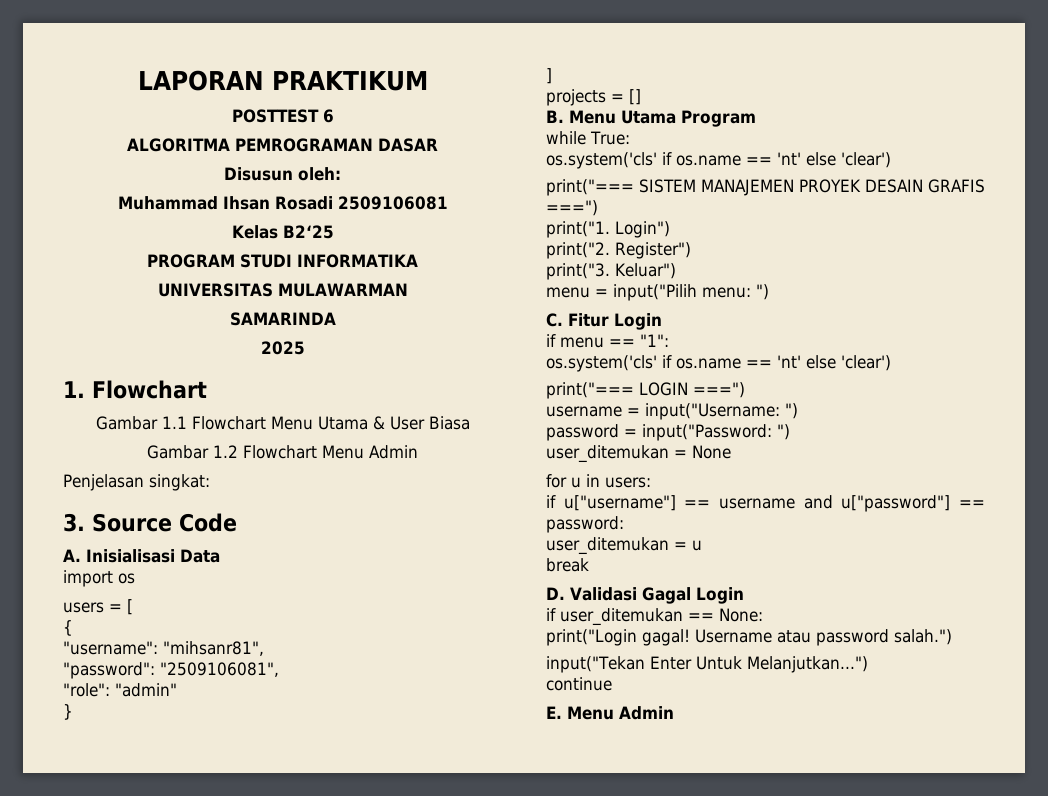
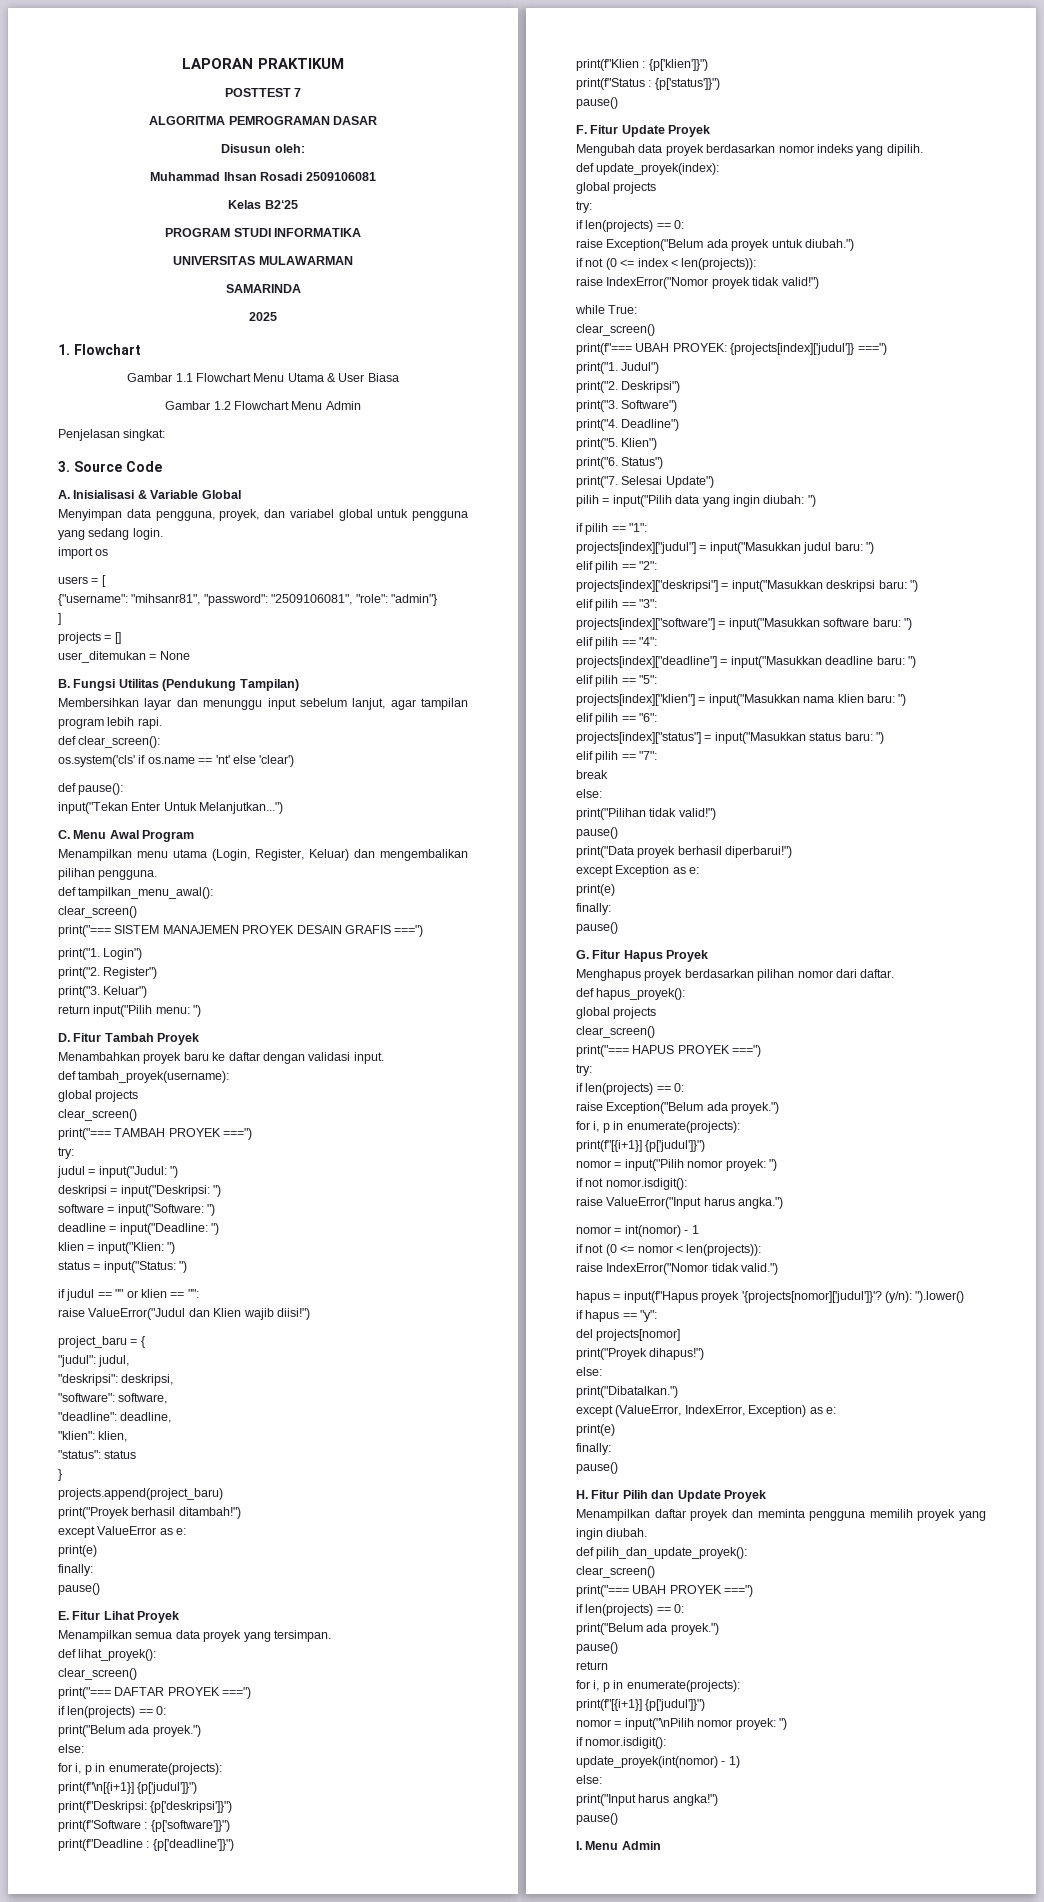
[322,109,334,123] 6 -> [294,88,302,97] 7
[180,549,220,563] Data -> [137,490,241,499] [58,509,468,521] [58,528,163,540] & Variable Global // Menyimpan data pengguna, proyek, dan variabel global untuk pengguna yang sedang login.
[63,620,73,636] [63,641,158,655] { // "username": -> [58,594,128,606] {"username":
(264, 648) // -> (201, 599) none
[63,683,177,697] [63,704,73,720] // "role": "admin" // } -> [355,594,437,606] "role": "admin"}
[546,110,756,127] [546,131,630,145] [546,152,891,169] B. Menu Utama Program // while True: // os.system('cls' if os.name == 'nt' else 'clear') -> [58,651,190,663] [58,679,299,691] [58,698,468,710] [58,717,162,729] [58,736,161,748] [58,755,295,767] [58,783,124,795] [58,802,284,814] [58,830,195,842] [58,849,468,861] [58,868,158,880] [58,887,214,899] [58,906,137,918] user_ditemukan = None // B. Fungsi Utilitas (Pendukung Tampilan) // Membersihkan layar dan menunggu input sebelum lanjut, agar tampilan program lebih rapi. // def clear_screen(): // os.system('cls' if os.name == 'nt' else 'clear') // def pause(): // input("Tekan Enter Untuk Melanjutkan...") // C. Menu Awal Program // Menampilkan menu utama (Login, Register, Keluar) dan mengembalikan pilihan pengguna. // def tampilkan_menu_awal(): // clear_screen()
[546,287,608,298] menu = -> [58,1005,90,1014] return
[546,313,662,330] [546,334,669,348] [546,355,891,372] [546,382,745,399] [546,403,798,420] [546,424,790,441] [546,445,731,463] [546,474,651,488] [546,495,985,512] [546,516,624,533] [546,537,702,555] [546,558,589,572] [546,587,744,604] [546,608,763,626] [546,629,952,646] [546,656,868,673] [546,677,612,691] [546,706,562,719] C. Fitur Login // if menu == "1": // os.system('cls' if os.name == 'nt' else 'clear') // print("=== LOGIN ===") // username = input("Username: ") // password = input("Password: ") // user_ditemukan = None // for u in users: // if u["username"] == username and u["password"] == password: // user_ditemukan = u // break // D. Validasi Gagal Login // if user_ditemukan == None: // print("Login gagal! Username atau password salah.") // input("Tekan Enter Untuk Melanjutkan...") // continue // E. -> [58,1033,200,1045] [58,1052,384,1064] [58,1071,230,1083] [58,1090,139,1102] [58,1109,137,1121] [58,1128,253,1140] [58,1147,74,1159] [57,1166,179,1178] [58,1185,222,1197] [58,1204,216,1216] [58,1223,220,1235] [58,1242,176,1254] [58,1261,188,1273] [58,1289,199,1301] [58,1308,310,1320] [58,1336,145,1348] [58,1355,130,1367] [58,1374,174,1386] [58,1393,168,1404] [58,1412,172,1423] [58,1431,128,1442] [58,1450,137,1459] [58,1469,62,1481] [58,1488,223,1500] [58,1507,241,1519] [58,1526,187,1538] [58,1545,97,1557] [58,1564,93,1576] [58,1583,100,1595] [58,1611,180,1623] [58,1630,331,1642] [58,1649,157,1661] [58,1668,137,1680] [58,1687,252,1699] [58,1706,167,1718] [58,1725,201,1737] [58,1744,84,1753] [58,1763,222,1775] [58,1782,198,1794] [58,1801,233,1813] [58,1820,230,1832] [58,1839,234,1851] [576,59,708,71] [576,78,720,90] [576,97,618,109] [576,125,711,137] [576,144,923,156] [576,163,720,175] [576,182,657,194] [576,201,592,213] [576,220,685,232] [576,239,854,251] [576,258,757,270] [576,277,819,289] [575,305,638,314] [576,324,655,336] [576,343,887,355] [576,362,660,374] [576,381,681,393] [576,400,678,412] [576,419,680,431] [576,438,658,450] [576,457,664,469] [576,476,714,488] [576,495,816,507] [576,523,648,535] [576,542,874,554] [576,561,658,573] [576,580,918,592] [576,599,658,611] [576,618,912,630] [576,637,658,649] [576,656,916,668] [576,675,658,687] [576,694,907,706] [576,713,658,725] [576,732,884,744] [576,751,658,763] [576,770,608,779] [576,789,602,798] [576,808,716,820] [576,827,618,839] [576,846,793,858] [576,865,700,877] [576,884,615,896] [576,903,611,915] [576,922,618,934] [576,950,709,962] [576,969,895,981] [576,988,686,1000] [576,1007,657,1019] [576,1026,655,1038] [576,1045,762,1057] [576,1064,592,1076] [576,1083,685,1095] [576,1102,780,1114] [576,1121,740,1133] [576,1140,706,1152] [576,1159,777,1171] [576,1178,687,1190] [576,1197,784,1209] [576,1225,699,1237] [576,1244,762,1256] [576,1263,779,1275] [576,1291,965,1303] [576,1310,658,1322] [576,1329,681,1341] [576,1348,705,1360] [576,1367,602,1376] [576,1386,678,1398] [576,1405,836,1417] [576,1424,615,1436] [576,1443,611,1455] [576,1462,618,1474] [576,1490,766,1502] [576,1509,986,1521] [576,1528,648,1540] [576,1547,748,1559] [576,1566,655,1578] [576,1585,754,1597] [576,1604,685,1616] [576,1623,719,1635] [576,1642,618,1654] [576,1661,608,1670] [576,1680,740,1692] [576,1699,706,1711] [576,1718,787,1730] [576,1737,667,1749] [576,1756,740,1768] [576,1775,602,1784] [576,1794,718,1806] [576,1813,618,1825] [576,1841,582,1850] D. Fitur Tambah Proyek // Menambahkan proyek baru ke daftar dengan validasi input. // def tambah_proyek(username): // global projects // clear_screen() // print("=== TAMBAH PROYEK ===") // try: // judul = input("Judul: ") // deskripsi = input("Deskripsi: ") // software = input("Software: ") // deadline = input("Deadline: ") // klien = input("Klien: ") // status = input("Status: ") // if judul == "" or klien == "": // raise ValueError("Judul dan Klien wajib diisi!") // project_baru = { // "judul": judul, // "deskripsi": deskripsi, // "software": software, // "deadline": deadline, // "klien": klien, // "status": status // } // projects.append(project_baru) // print("Proyek berhasil ditambah!") // except ValueError as e: // print(e) // finally: // pause() // E. Fitur Lihat Proyek // Menampilkan semua data proyek yang tersimpan. // def lihat_proyek(): // clear_screen() // print("=== DAFTAR PROYEK ===") // if len(projects) == 0: // print("Belum ada proyek.") // else: // for i, p in enumerate(projects): // print(f"\n[{i+1}] {p['judul']}") // print(f"Deskripsi: {p['deskripsi']}") // print(f"Software : {p['software']}") // print(f"Deadline : {p['deadline']}") // print(f"Klien : {p['klien']}") // print(f"Status : {p['status']}") // pause() // F. Fitur Update Proyek // Mengubah data proyek berdasarkan nomor indeks yang dipilih. // def update_proyek(index): // global projects // try: // if len(projects) == 0: // raise Exception("Belum ada proyek untuk diubah.") // if not (0 <= index < len(projects)): // raise IndexError("Nomor proyek tidak valid!") // while True: // clear_screen() // print(f"=== UBAH PROYEK: {projects[index]['judul']} ===") // print("1. Judul") // print("2. Deskripsi") // print("3. Software") // print("4. Deadline") // print("5. Klien") // print("6. Status") // print("7. Selesai Update") // pilih = input("Pilih data yang ingin diubah: ") // if pilih == "1": // projects[index]["judul"] = input("Masukkan judul baru: ") // elif pilih == "2": // projects[index]["deskripsi"] = input("Masukkan deskripsi baru: ") // elif pilih == "3": // projects[index]["software"] = input("Masukkan software baru: ") // elif pilih == "4": // projects[index]["deadline"] = input("Masukkan deadline baru: ") // elif pilih == "5": // projects[index]["klien"] = input("Masukkan nama klien baru: ") // elif pilih == "6": // projects[index]["status"] = input("Masukkan status baru: ") // elif pilih == "7": // break // else: // print("Pilihan tidak valid!") // pause() // print("Data proyek berhasil diperbarui!") // except Exception as e: // print(e) // finally: // pause() // G. Fitur Hapus Proyek // Menghapus proyek berdasarkan pilihan nomor dari daftar. // def hapus_proyek(): // global projects // clear_screen() // print("=== HAPUS PROYEK ===") // try: // if len(projects) == 0: // raise Exception("Belum ada proyek.") // for i, p in enumerate(projects): // print(f"[{i+1}] {p['judul']}") // nomor = input("Pilih nomor proyek: ") // if not nomor.isdigit(): // raise ValueError("Input harus angka.") // nomor = int(nomor) - 1 // if not (0 <= nomor < len(projects)): // raise IndexError("Nomor tidak valid.") // hapus = input(f"Hapus proyek '{projects[nomor]['judul']}'? (y/n): ").lower() // if hapus == "y": // del projects[nomor] // print("Proyek dihapus!") // else: // print("Dibatalkan.") // except (ValueError, IndexError, Exception) as e: // print(e) // finally: // pause() // H. Fitur Pilih dan Update Proyek // Menampilkan daftar proyek dan meminta pengguna memilih proyek yang ingin diubah. // def pilih_dan_update_proyek(): // clear_screen() // print("=== UBAH PROYEK ===") // if len(projects) == 0: // print("Belum ada proyek.") // pause() // return // for i, p in enumerate(projects): // print(f"[{i+1}] {p['judul']}") // nomor = input("\nPilih nomor proyek: ") // if nomor.isdigit(): // update_proyek(int(nomor) - 1) // else: // print("Input harus angka!") // pause() // I.

